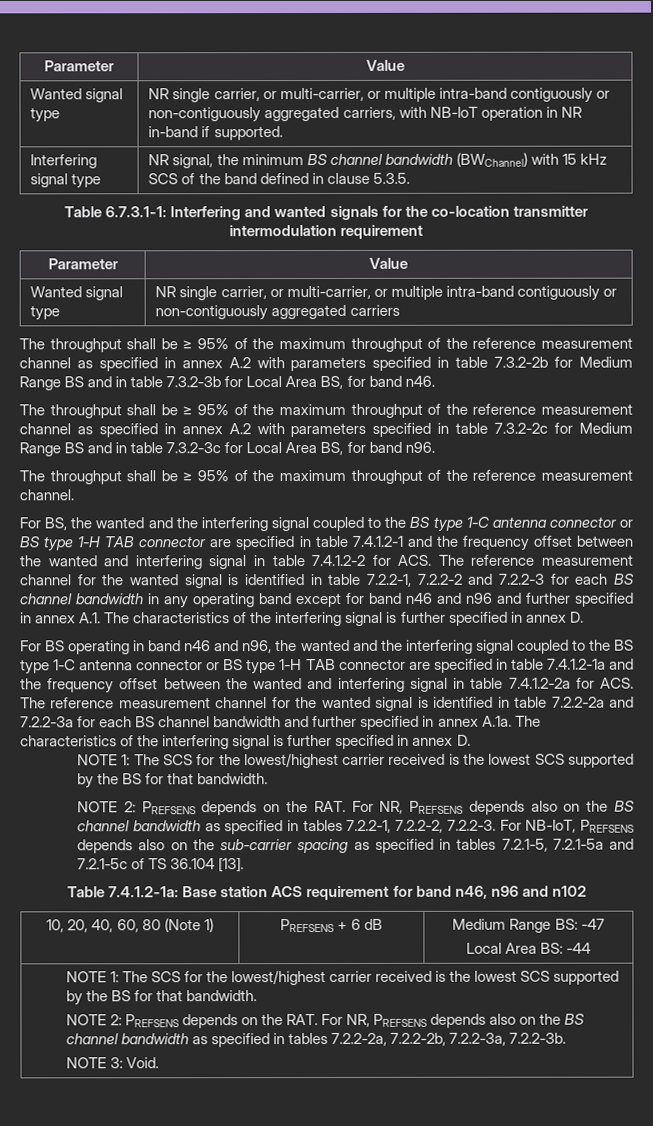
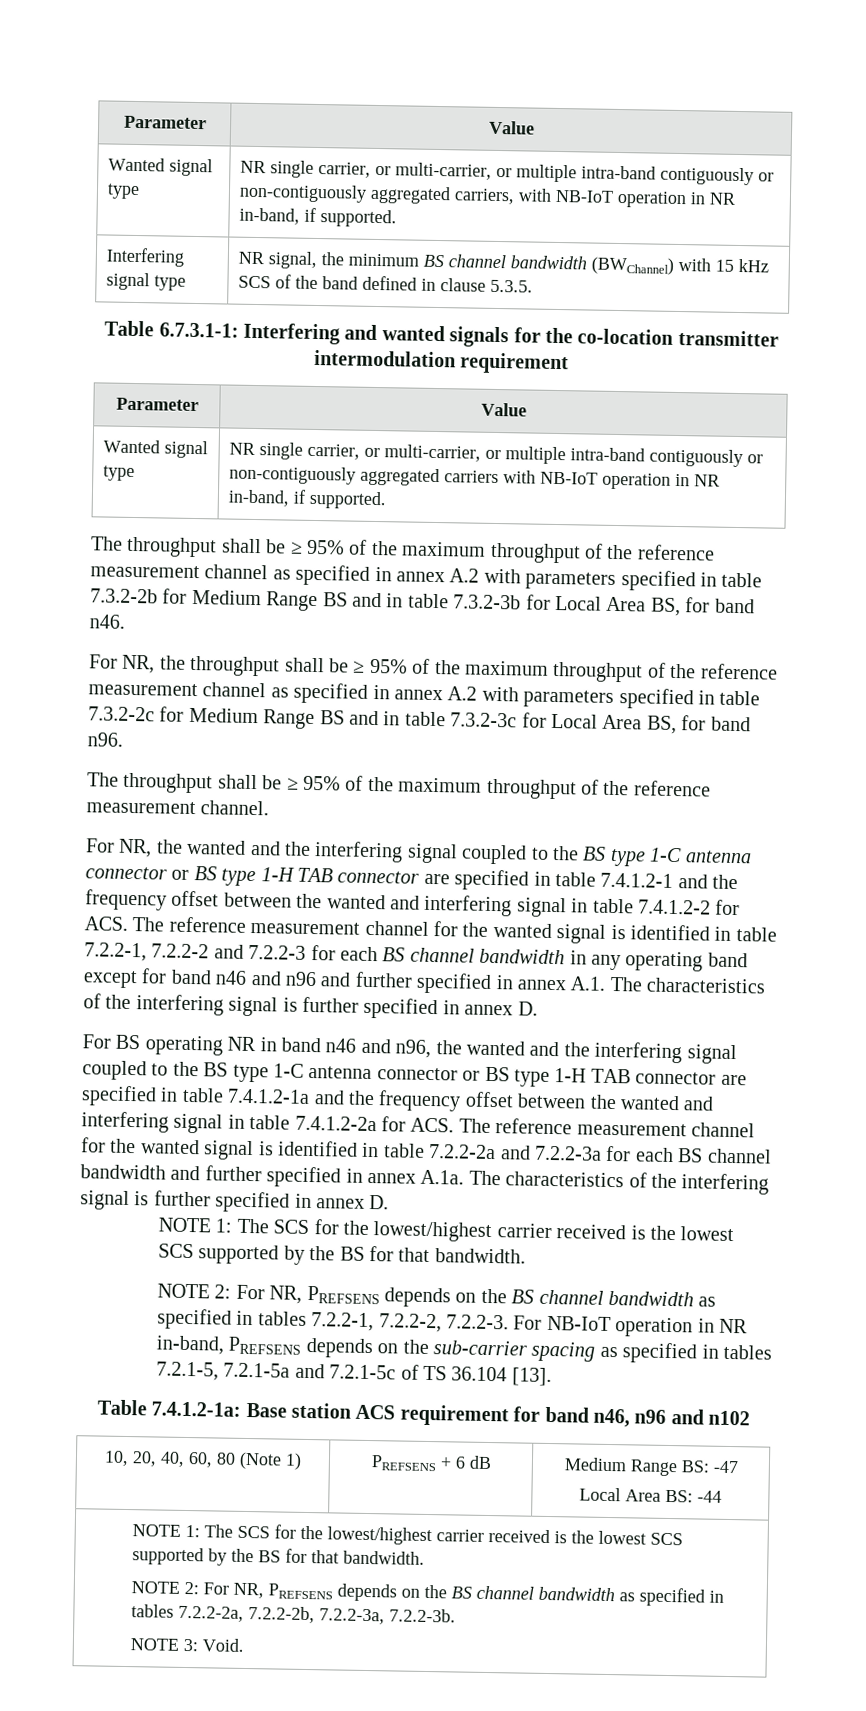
[148,126,199,138] in-band -> [239,207,301,225] in-band,
(400, 310) none -> [503,470,721,490] [228,489,388,510] with NB-IoT operation in NR in-band, if supported.
[19,404,45,416] The -> [89,654,186,674] For NR, the
[44,517,68,531] BS, -> [118,838,153,858] NR,
(131, 647) none -> [227,1036,257,1052] NR
[141,800,558,816] PREFSENS depends on the RAT. For NR, PREFSENS depends also -> [235,1284,451,1308] For NR, PREFSENS depends
[525,819,636,833] [77,839,166,854] NB-IoT, PREFSENS depends also -> [546,1315,748,1338] [155,1335,373,1359] NB-IoT operation in NR in-band, PREFSENS depends
[124,1013,517,1029] PREFSENS depends on the RAT. For NR, PREFSENS depends also -> [203,1582,398,1602] For NR, PREFSENS depends

